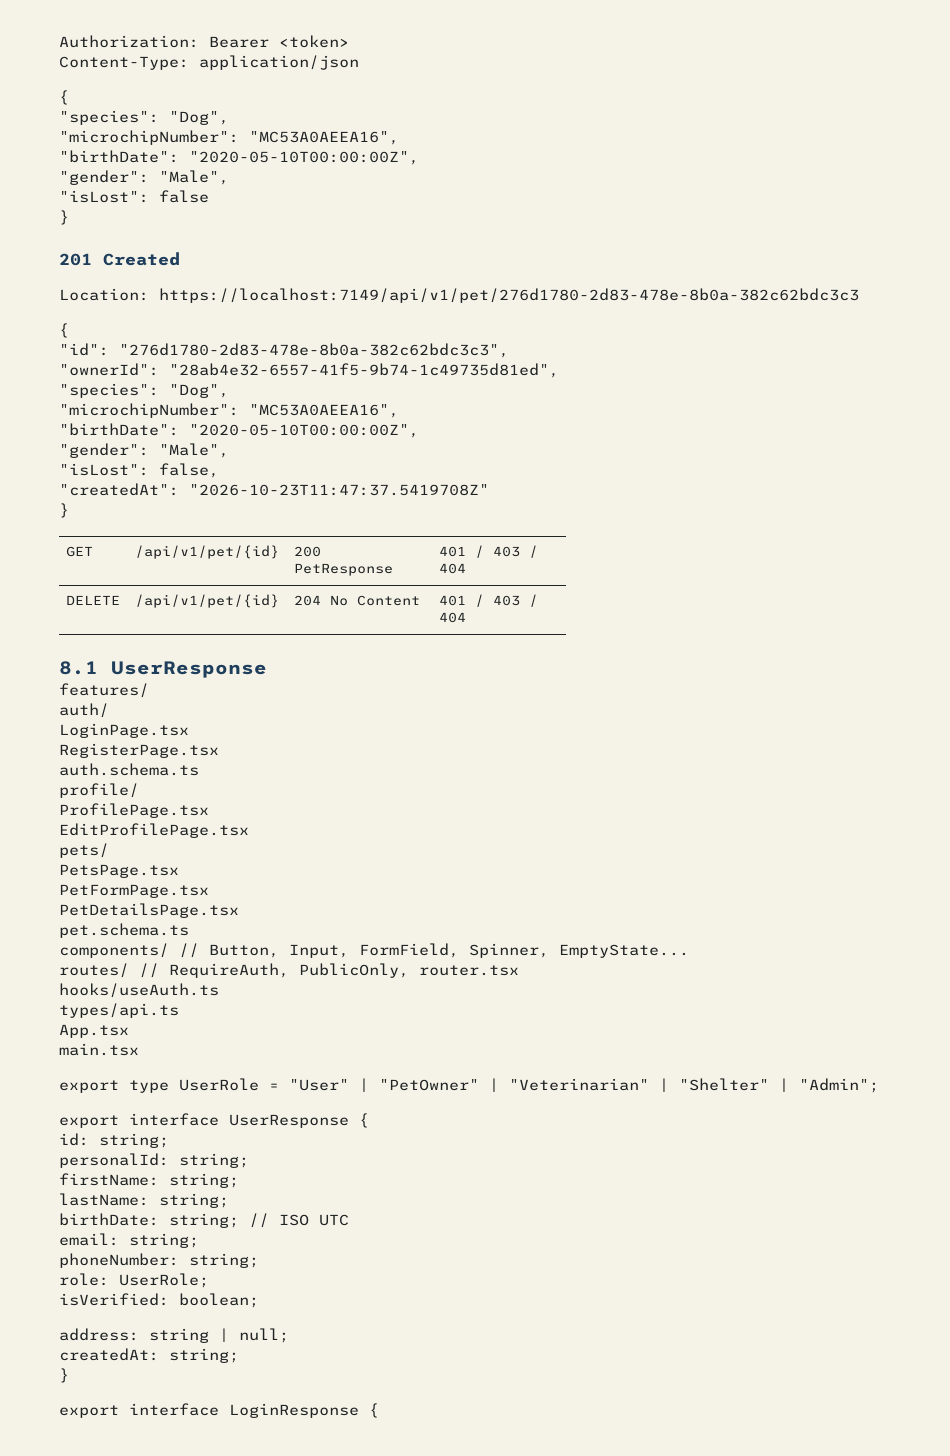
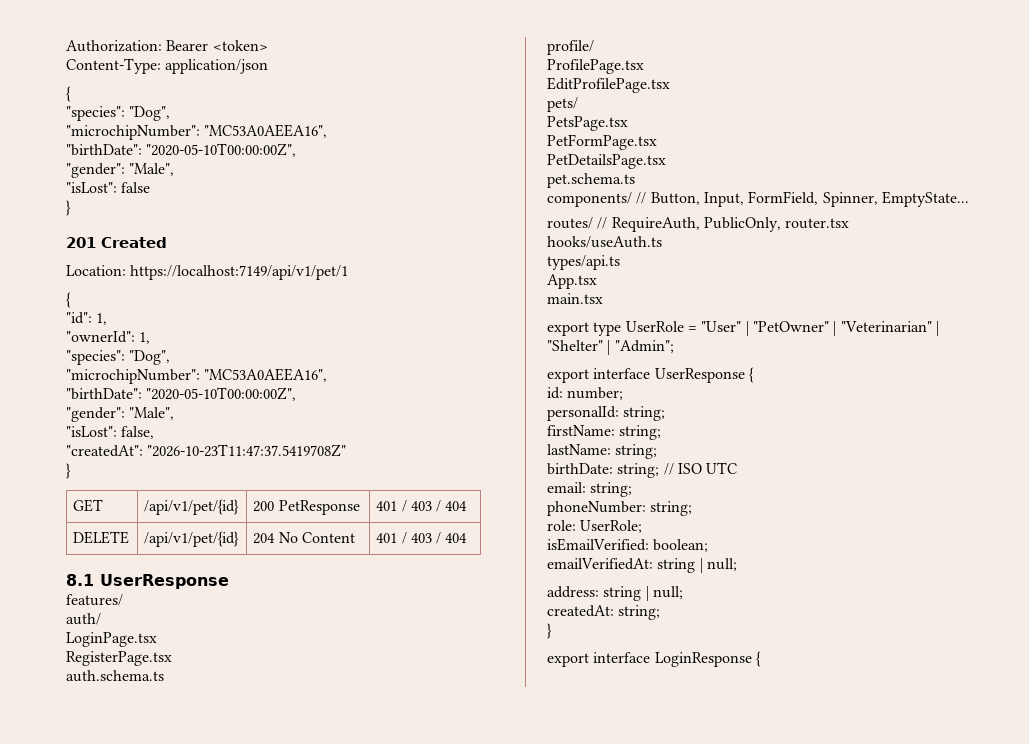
[159,288,859,303] https://localhost:7149/api/v1/pet/276d1780-2d83-478e-8b0a-382c62bdc3c3 -> [130,265,349,280] https://localhost:7149/api/v1/pet/1
[119,343,509,358] "276d1780-2d83-478e-8b0a-382c62bdc3c3", -> [96,313,108,325] 1,
[169,363,559,378] "28ab4e32-6557-41f5-9b74-1c49735d81ed", -> [139,332,151,344] 1,
[99,1133,169,1148] string; -> [567,387,624,400] number;
[59,1293,169,1306] isVerified: -> [547,538,649,551] isEmailVerified:
(259, 1300) none -> [547,558,737,573] // emailVerifiedAt: string | null;

